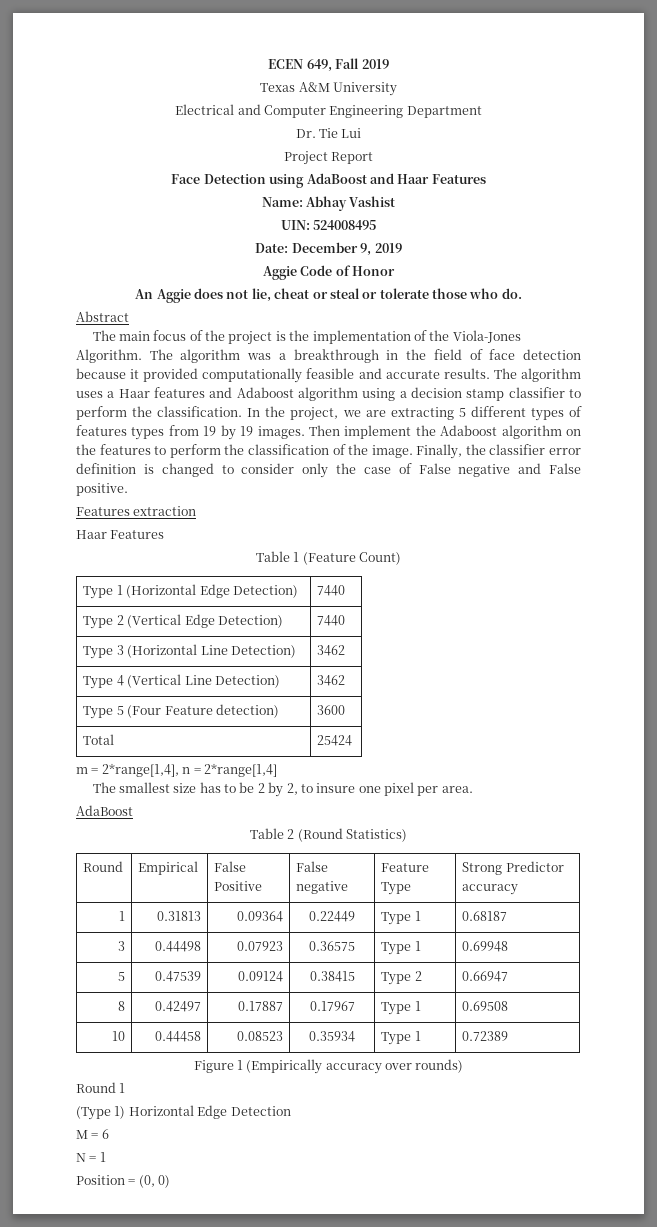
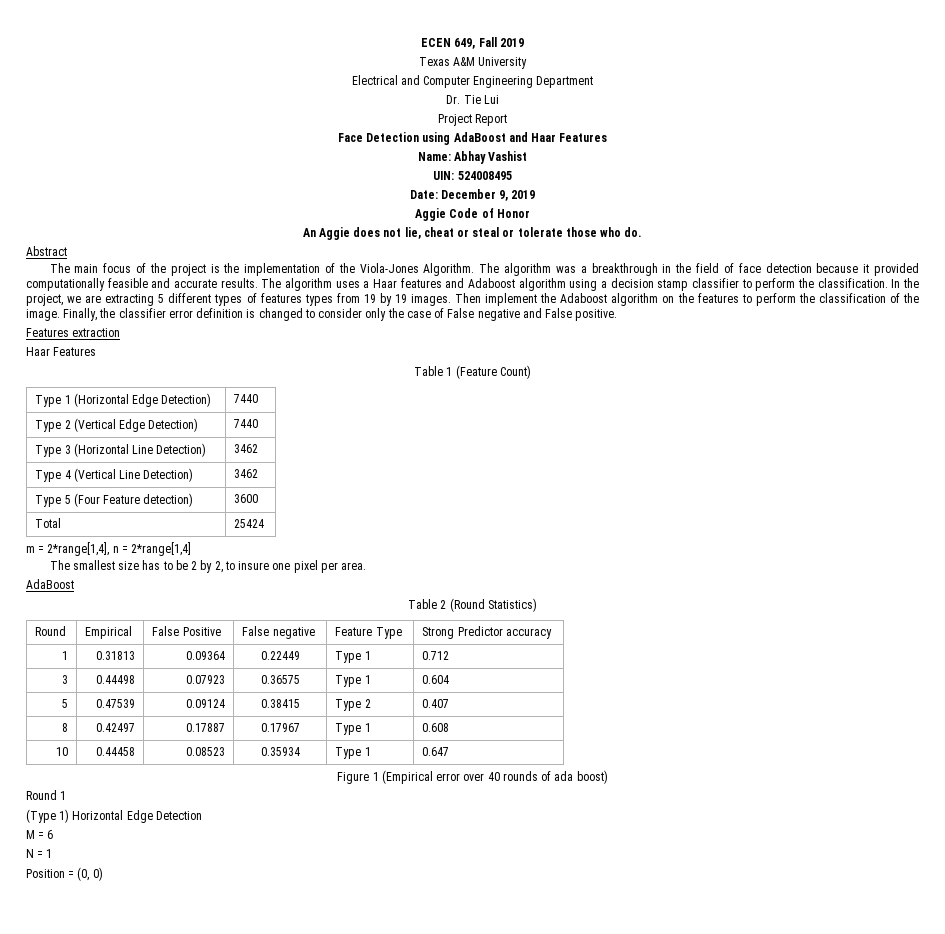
[462,911,508,921] 0.68187 -> [422,651,450,660] 0.712
[462,941,509,952] 0.69948 -> [422,675,450,684] 0.604
[462,971,509,982] 0.66947 -> [422,699,450,708] 0.407
[462,1001,509,1011] 0.69508 -> [422,723,450,732] 0.608
[462,1031,509,1041] 0.72389 -> [422,747,450,756] 0.647
[246,1059,464,1074] (Empirically accuracy over rounds) -> [381,770,608,784] (Empirical error over 40 rounds of ada boost)

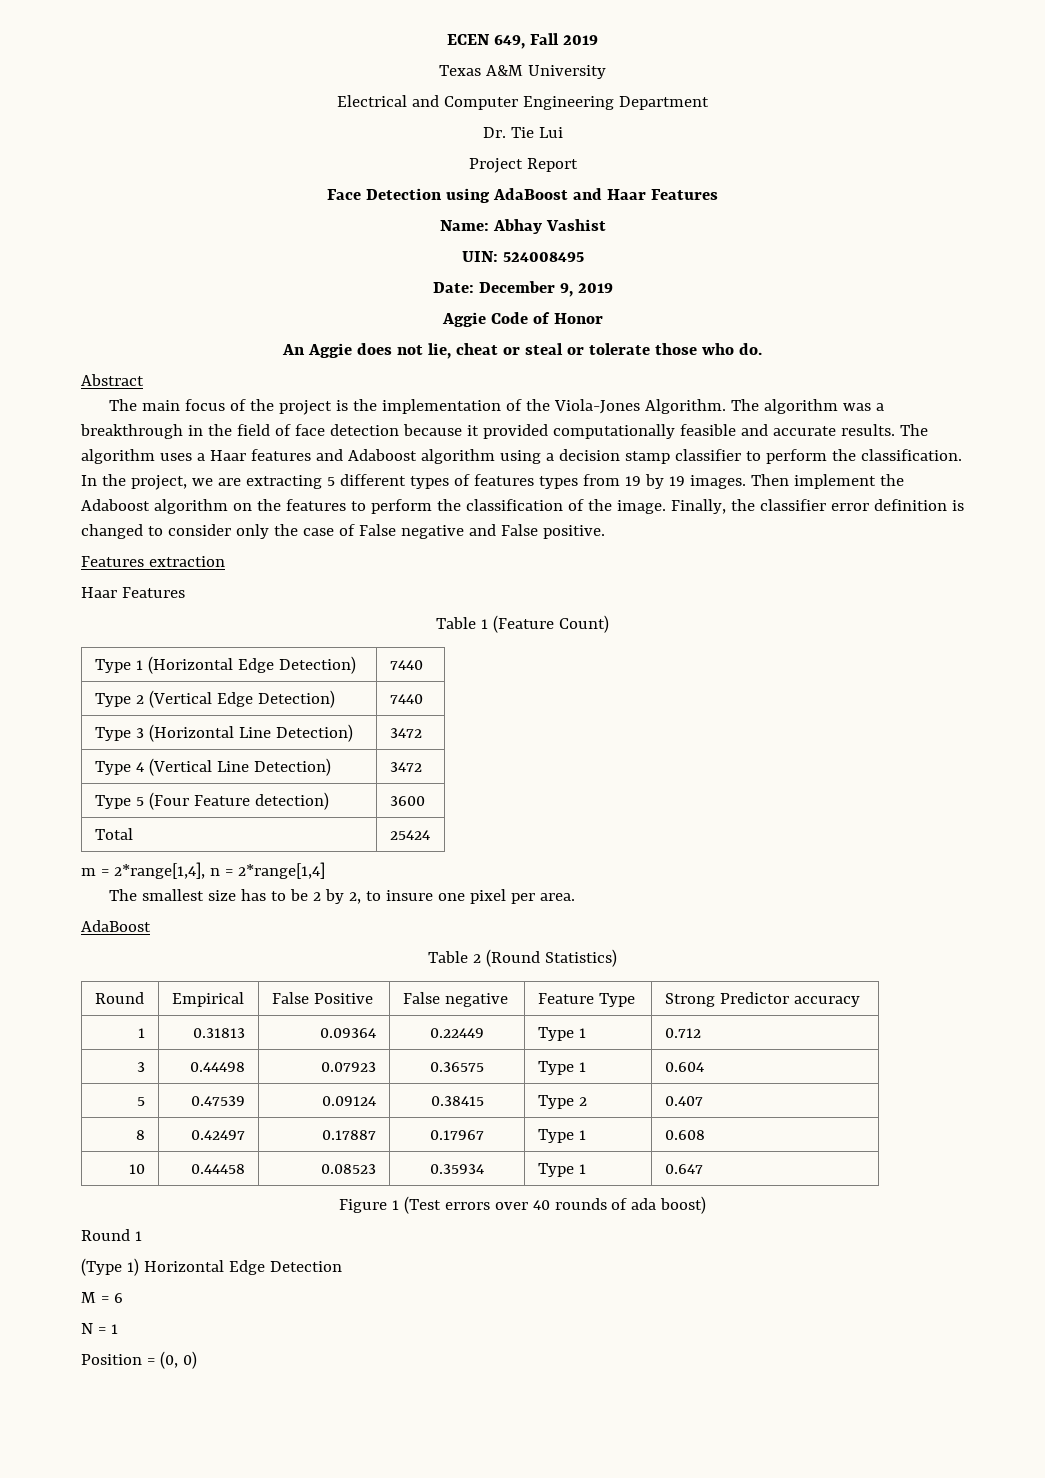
[234,444,259,453] 3462 -> [389,728,422,738] 3472
[234,469,259,478] 3462 -> [389,762,422,772] 3472
[381,770,461,784] (Empirical error -> [403,1196,490,1214] (Test errors

